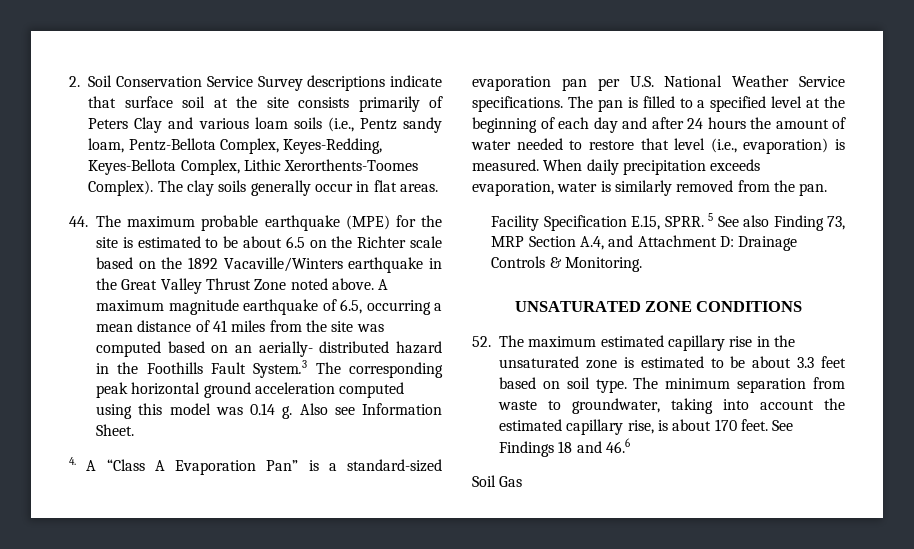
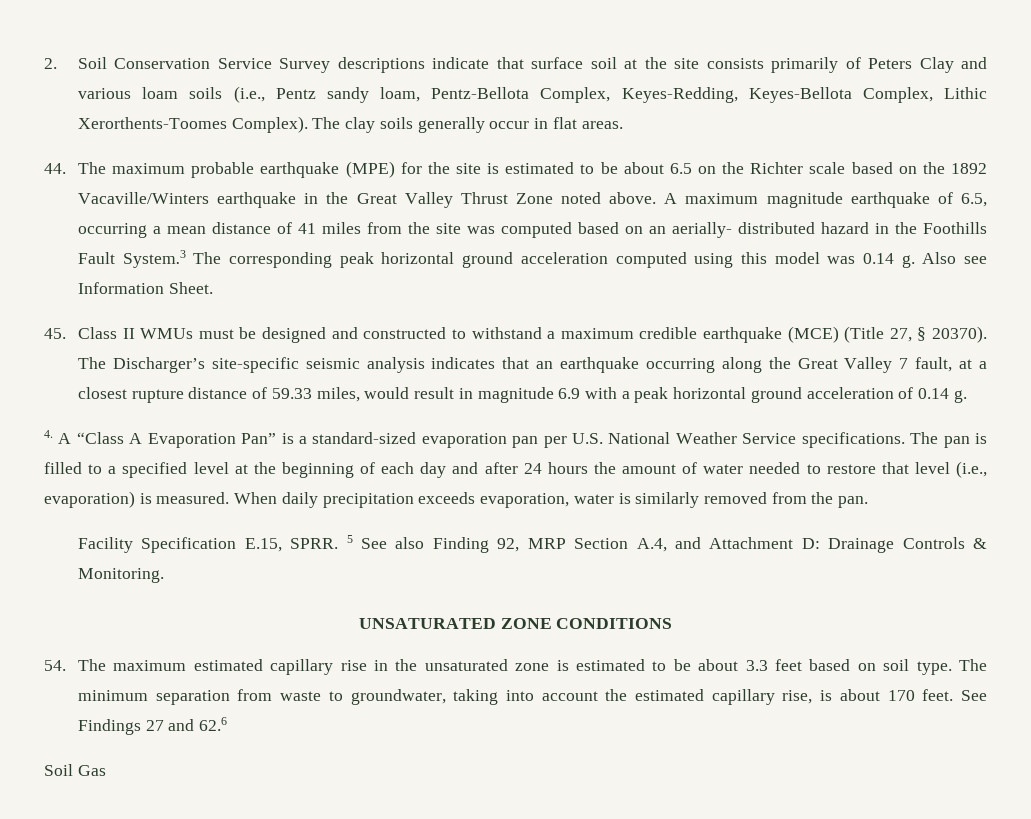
(134, 430) none -> [44,326,987,343] [78,357,987,373] [78,387,967,403] // 45. Class II WMUs must be designed and constructed to withstand a maximum credible earthquake (MCE) (Title 27, § 20370). The Discharger’s site-specific seismic analysis indicates that an earthquake occurring along the Great Valley 7 fault, at a closest rupture distance of 59.33 miles, would result in magnitude 6.9 with a peak horizontal ground acceleration of 0.14 g.
[827,216,845,230] 73, -> [497,538,520,552] 92,
[472,336,491,347] 52. -> [44,660,66,671] 54.
[558,438,630,453] 18 and 46.6 -> [145,717,228,731] 27 and 62.6

